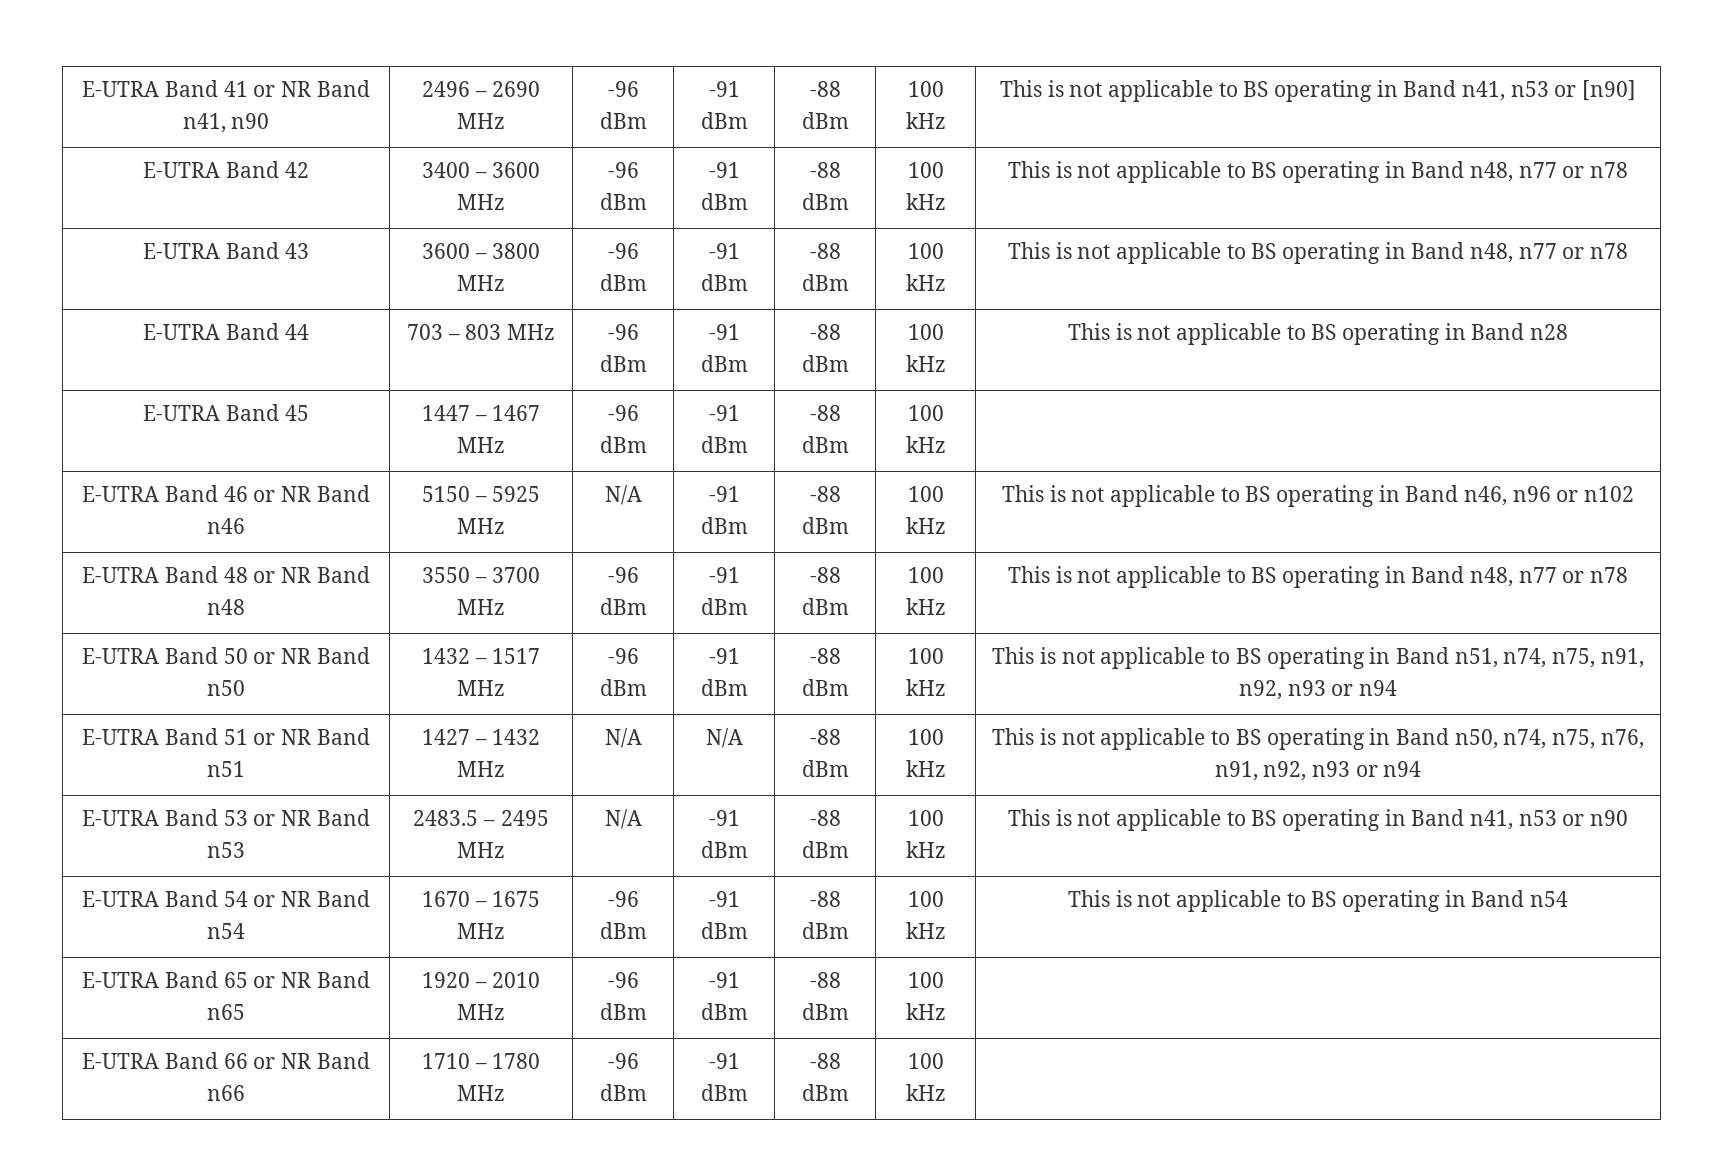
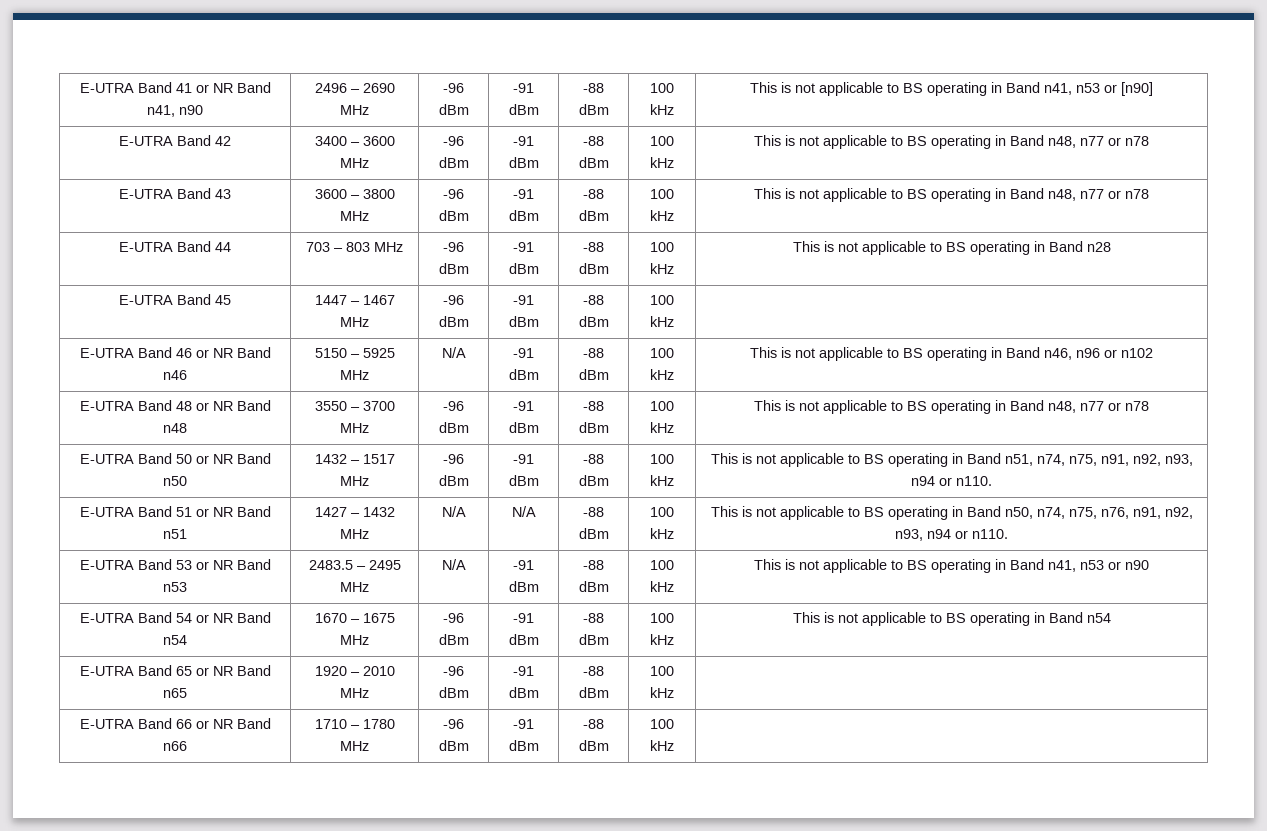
[1287,680,1398,696] n93 or n94 -> [1164,454,1193,466] [911,476,992,486] n93, n94 or n110.
[1312,761,1422,777] n93 or n94 -> [895,529,1008,541] n93, n94 or n110.

